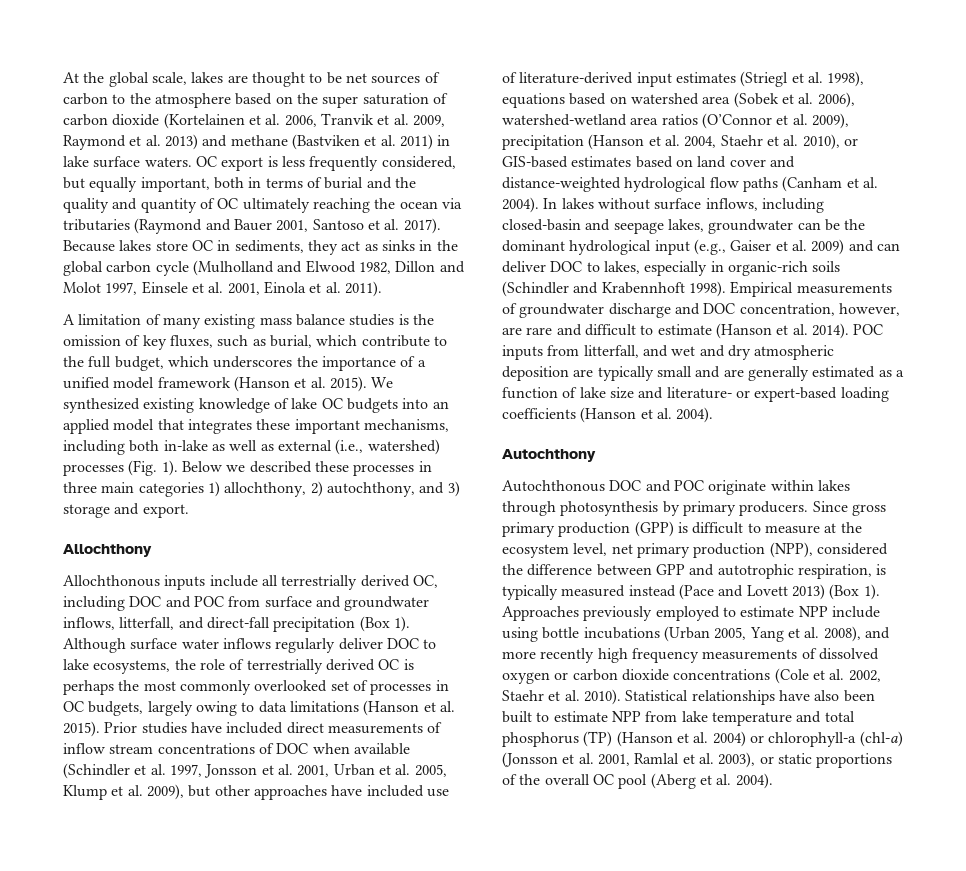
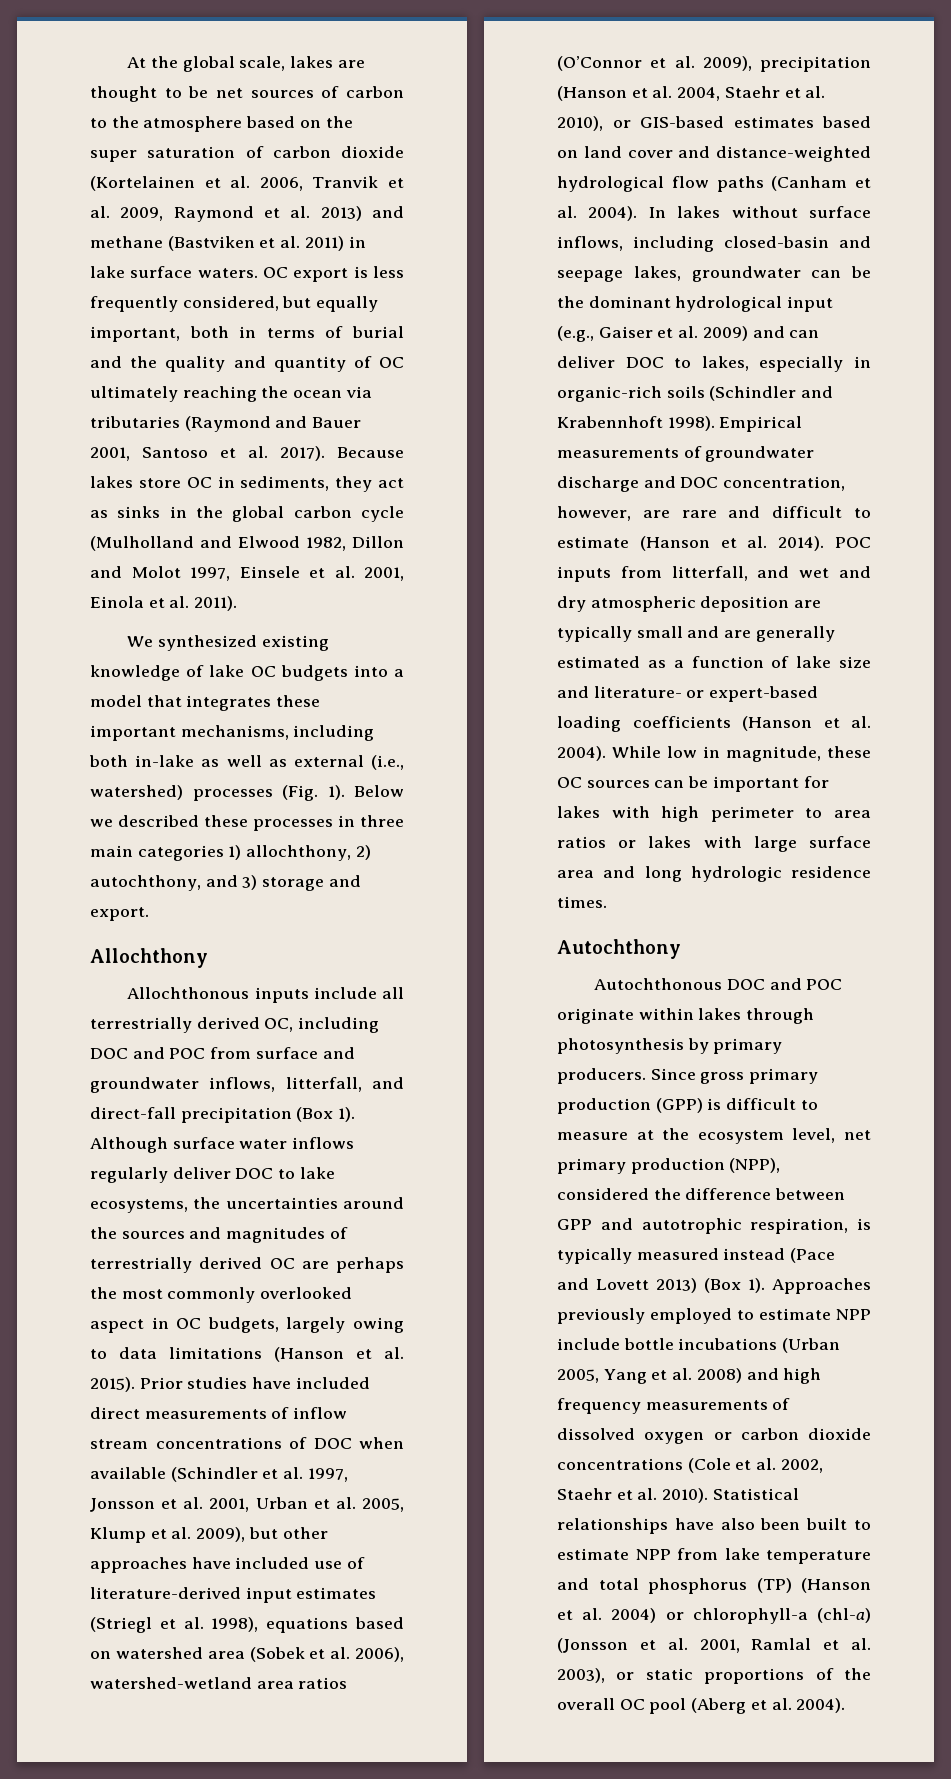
[63,314,434,329] [63,335,447,350] [63,356,426,371] [63,376,367,392] A limitation of many existing mass balance studies is the omission of key fluxes, such as burial, which contribute to the full budget, which underscores the importance of a unified model framework (Hanson et al. 2015). -> (238, 603) none
[432,401,449,409] [63,419,110,434] an applied -> [394,669,404,677] a
[199,659,225,670] role -> [225,1197,404,1209] [90,1227,326,1243] uncertainties around the sources and magnitudes
[403,659,414,670] is -> [301,1261,329,1269] are
[330,680,432,695] set of processes -> [90,1319,144,1333] aspect
(714, 415) none -> [612,746,871,762] [557,776,829,792] [557,806,871,822] [557,836,871,852] [557,866,871,882] [557,896,607,908] While low in magnitude, these OC sources can be important for lakes with high perimeter to area ratios or lakes with large surface area and long hydrologic residence times.
[502,627,538,642] using -> (620, 1344) none
[823,626,890,642] [502,648,595,663] 2008), and more recently -> [696,1368,779,1383] 2008) and

